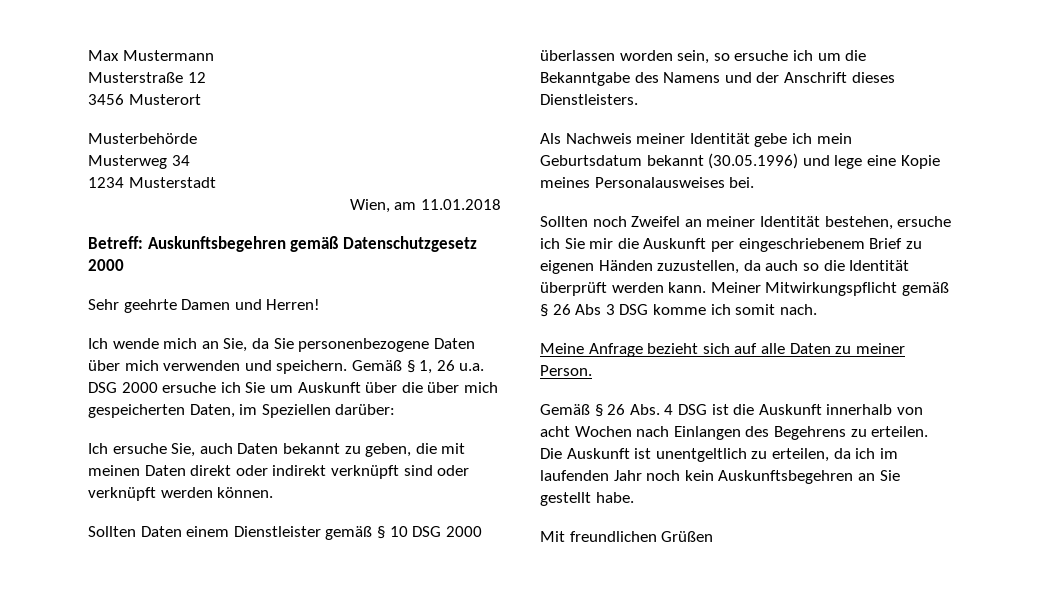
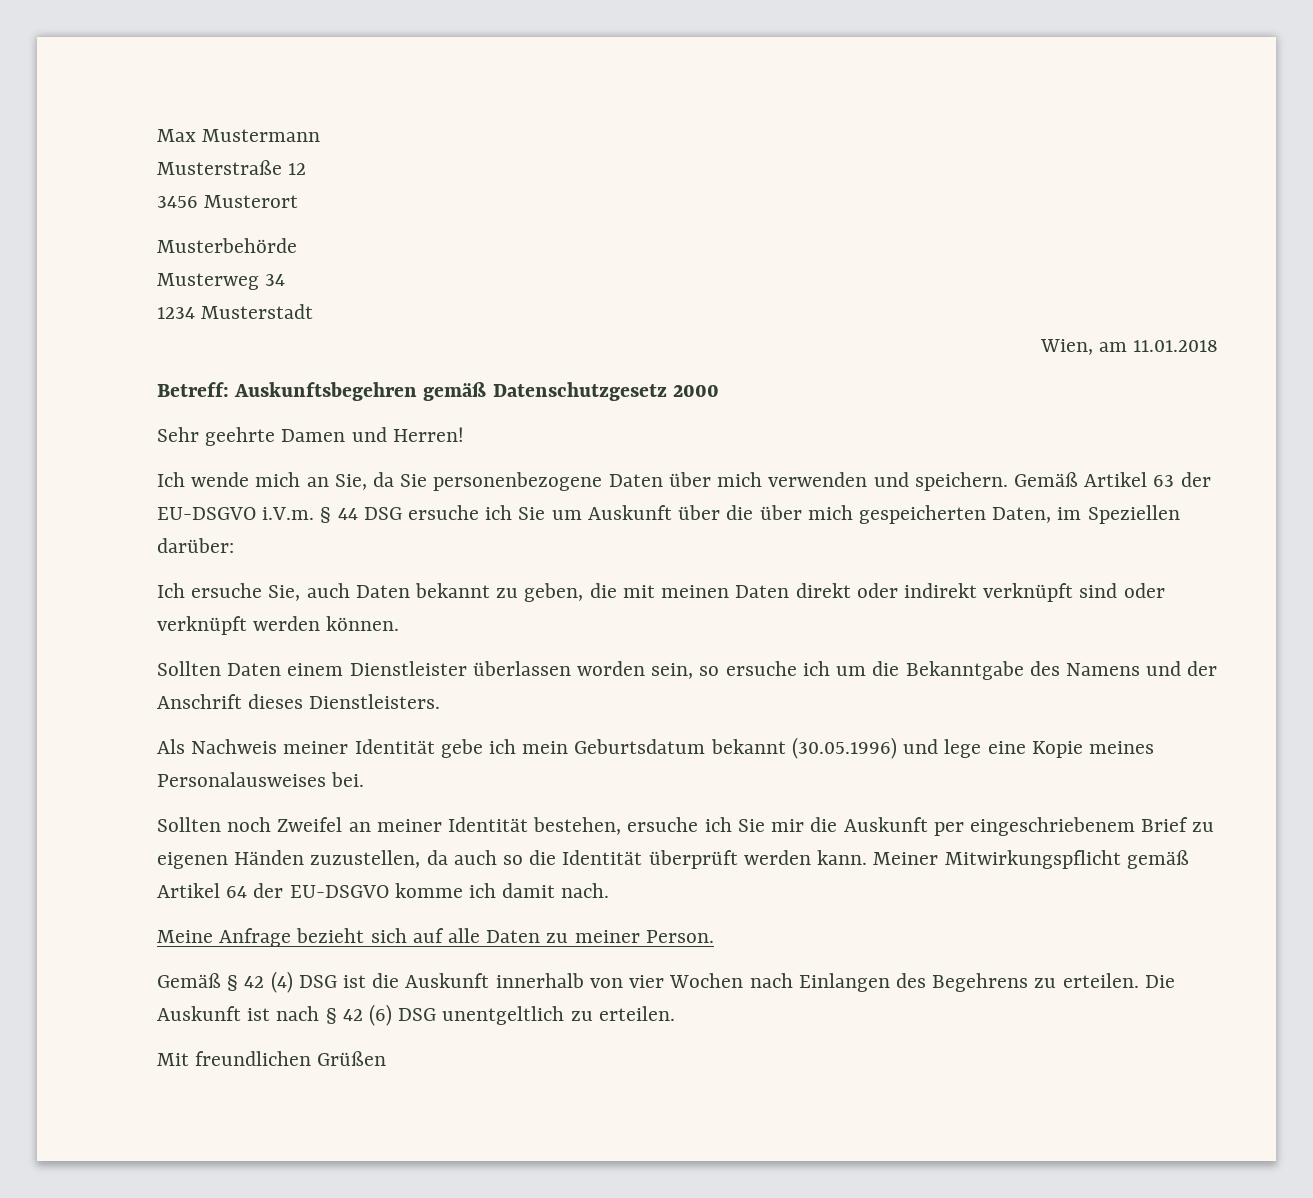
[406,360,485,374] [88,382,158,393] § 1, 26 u.a. DSG 2000 -> [1084,472,1211,487] [157,507,402,523] Artikel 63 der EU-DSGVO i.V.m. § 44 DSG
[325,526,482,540] gemäß § 10 DSG 2000 -> (467, 668) none
[540,304,649,317] § 26 Abs 3 DSG -> [157,883,389,898] Artikel 64 der EU-DSGVO
[735,304,776,315] somit -> [502,883,556,898] damit
[607,404,674,415] 26 Abs. 4 -> [244,971,293,993] 42 (4)
[540,426,570,437] acht -> [629,975,665,988] vier
[655,448,898,462] [540,470,900,484] [540,492,634,506] unentgeltlich zu erteilen, da ich im laufenden Jahr noch kein Auskunftsbegehren an Sie gestellt habe. -> [276,1004,675,1026] nach § 42 (6) DSG unentgeltlich zu erteilen.

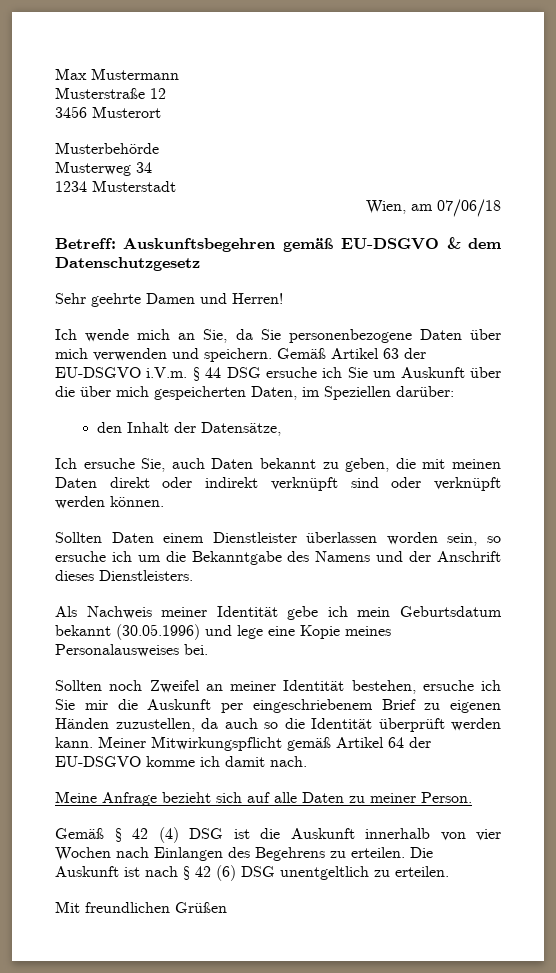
[1133,340,1218,352] 11.01.2018 -> [437,199,501,217] 07/06/18
(487, 391) none -> [341,237,501,250] EU-DSGVO & dem
[672,384,719,397] 2000 -> (200, 264) none
(234, 545) none -> [97,422,282,436] // den Inhalt der Datensätze,

